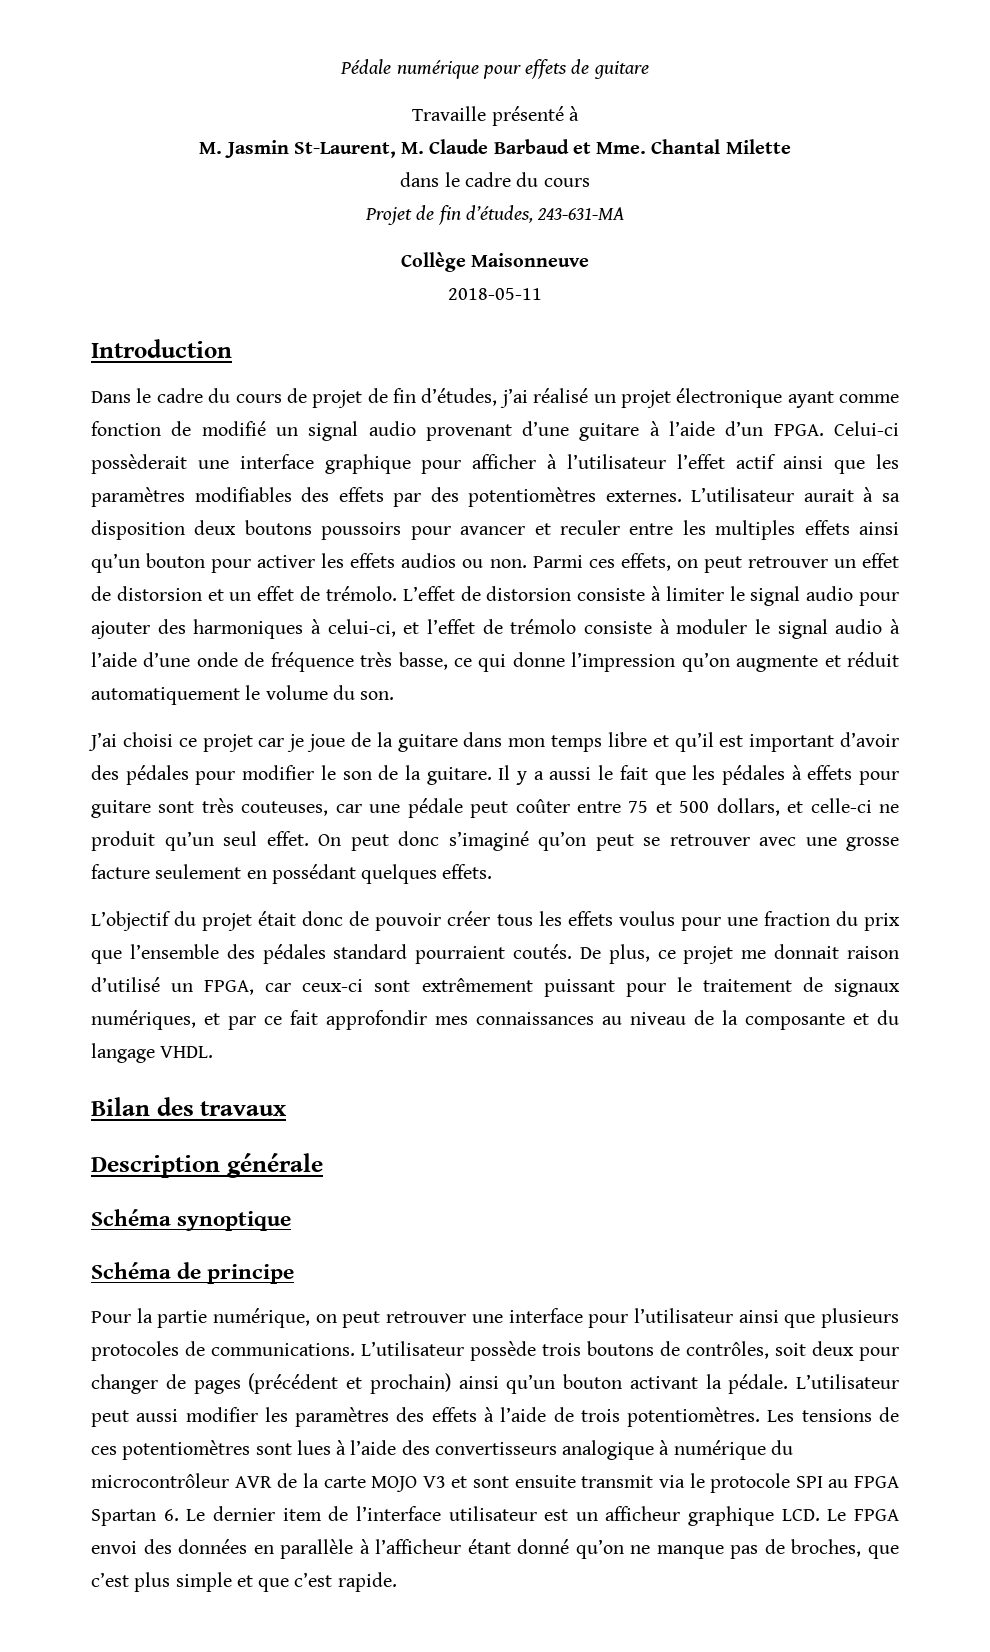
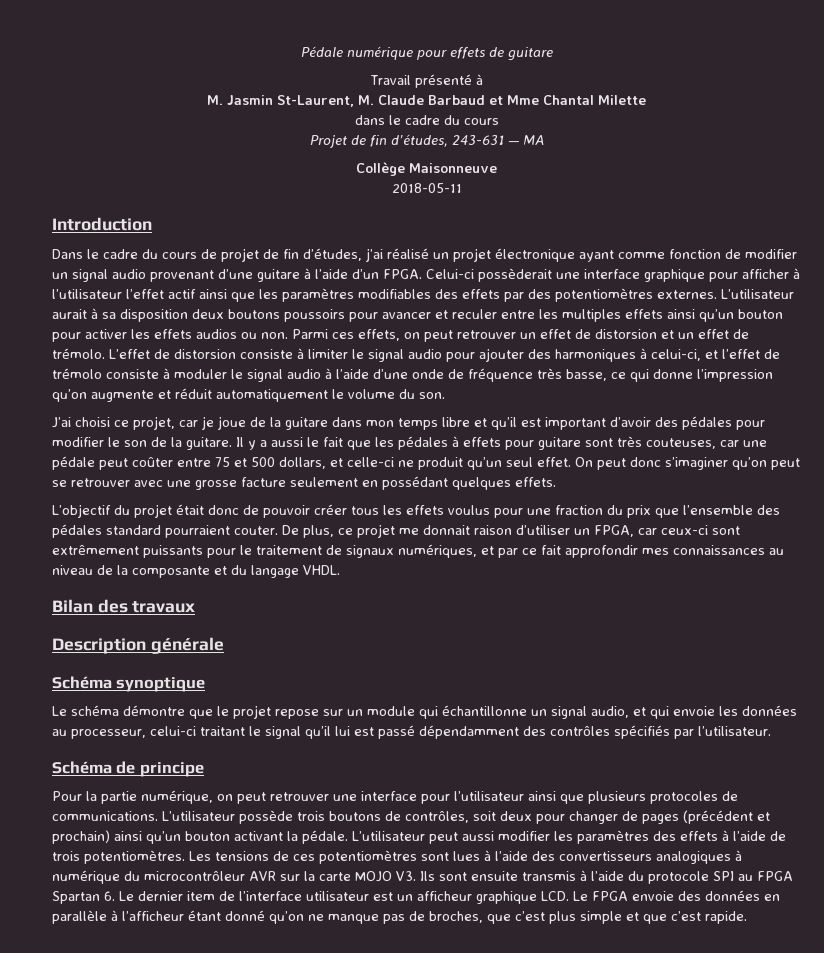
[412,106,487,121] Travaille -> [370,75,411,85] Travail
[596,142,647,154] Mme. -> [507,95,539,105] Mme
[537,207,625,220] 243-631-MA -> [451,135,544,145] 243-631 — MA
[201,421,266,436] modifié -> [745,249,797,259] modifier
[202,734,253,752] projet -> [133,416,175,430] projet,
[448,831,529,851] s’imaginé -> [665,457,728,470] s’imaginer
[513,944,573,959] coutés. -> [234,526,278,535] couter.
[91,977,160,992] d’utilisé -> [516,525,570,535] d’utiliser
[543,979,615,997] puissant -> [143,545,203,558] puissants
(292, 1221) none -> [52,705,797,719] [52,725,771,739] // Le schéma démontre que le projet repose sur un module qui échantillonne un signal audio, et qui envoie les données au processeur, celui-ci traitant le signal qu’il lui est passé dépendamment des contrôles spécifiés par l’utilisateur.
[562,1440,655,1460] analogique -> [656,851,731,864] analogiques
[277,1473,298,1488] de -> [280,874,300,881] sur
[422,1473,705,1488] V3 et sont ensuite transmit via le -> [396,870,644,881] V3. Ils sont ensuite transmis à l’aide du
[91,1541,137,1554] envoi -> [632,891,674,901] envoie

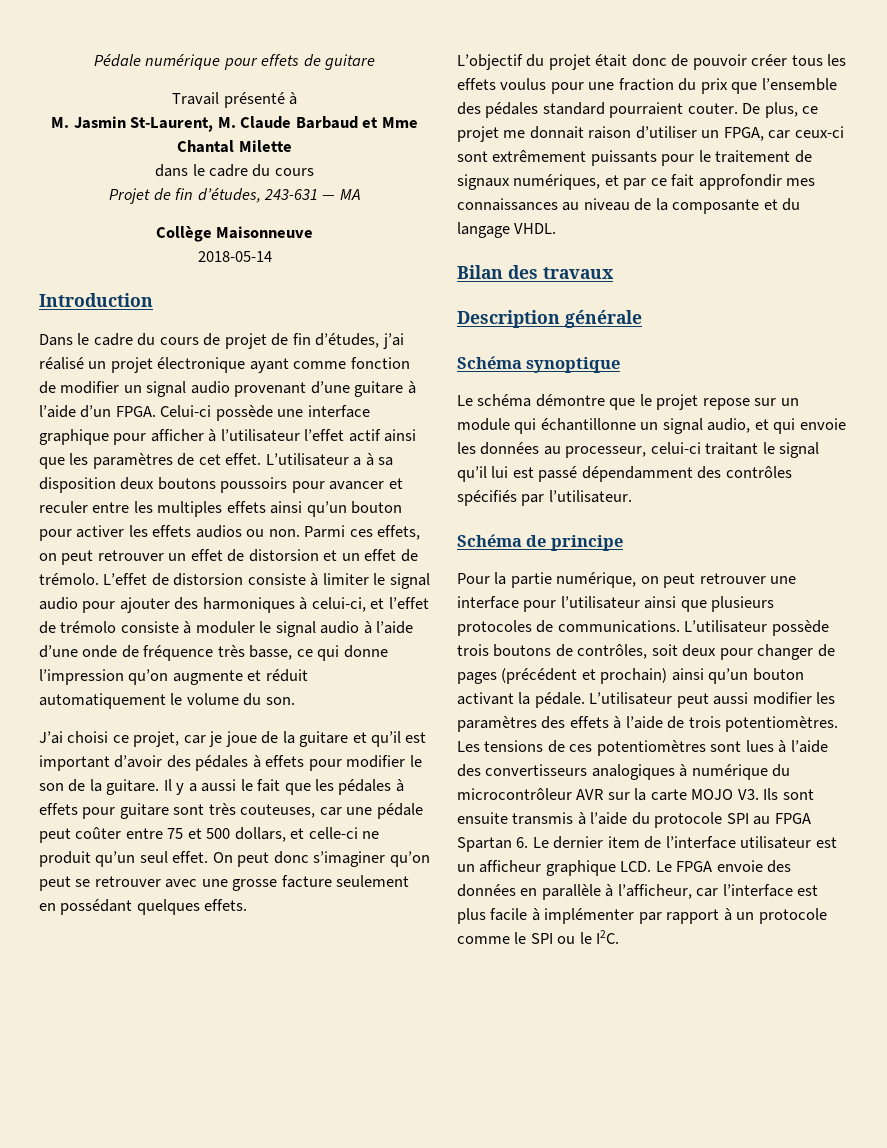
[391,183,462,193] 2018-05-11 -> [197,251,272,262] 2018-05-14
[478,268,552,282] possèderait -> [215,405,273,421] possède
[358,288,794,302] [52,309,87,319] modifiables des effets par des potentiomètres externes. L’utilisateur aurait -> [177,453,362,466] de cet effet. L’utilisateur a
[332,417,470,430] dans mon temps libre -> (349, 739) none
(732, 423) none -> [252,755,305,768] à effets
[122,910,747,924] l’afficheur étant donné qu’on ne manque pas de broches, que c’est plus simple et que c’est rapide. -> [617,884,819,899] [457,908,827,924] [457,930,620,944] l’afficheur, car l’interface est plus facile à implémenter par rapport à un protocole comme le SPI ou le I2C.

